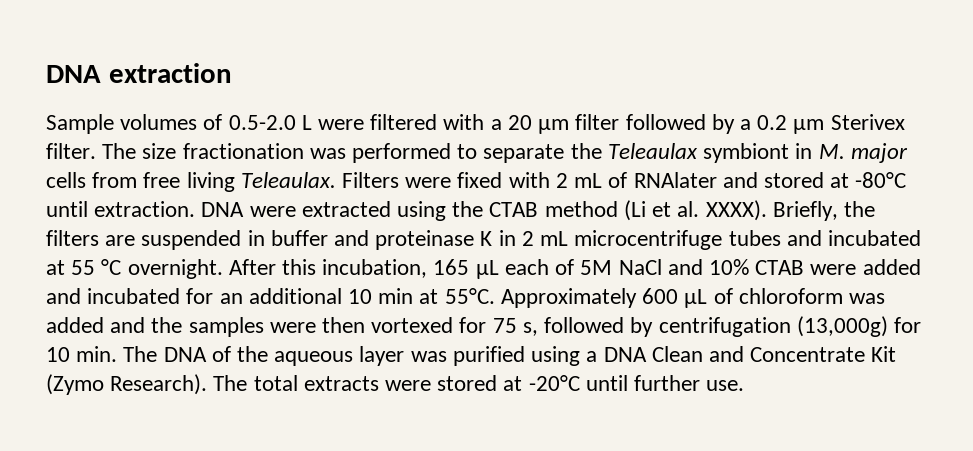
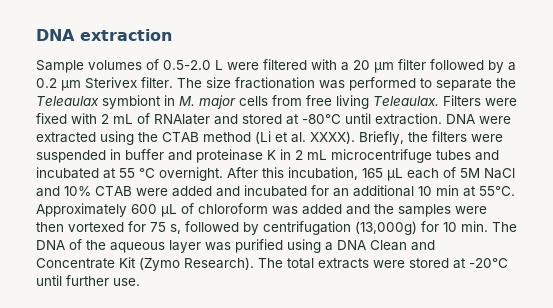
[105,235,136,246] are -> [471,134,503,142] were

